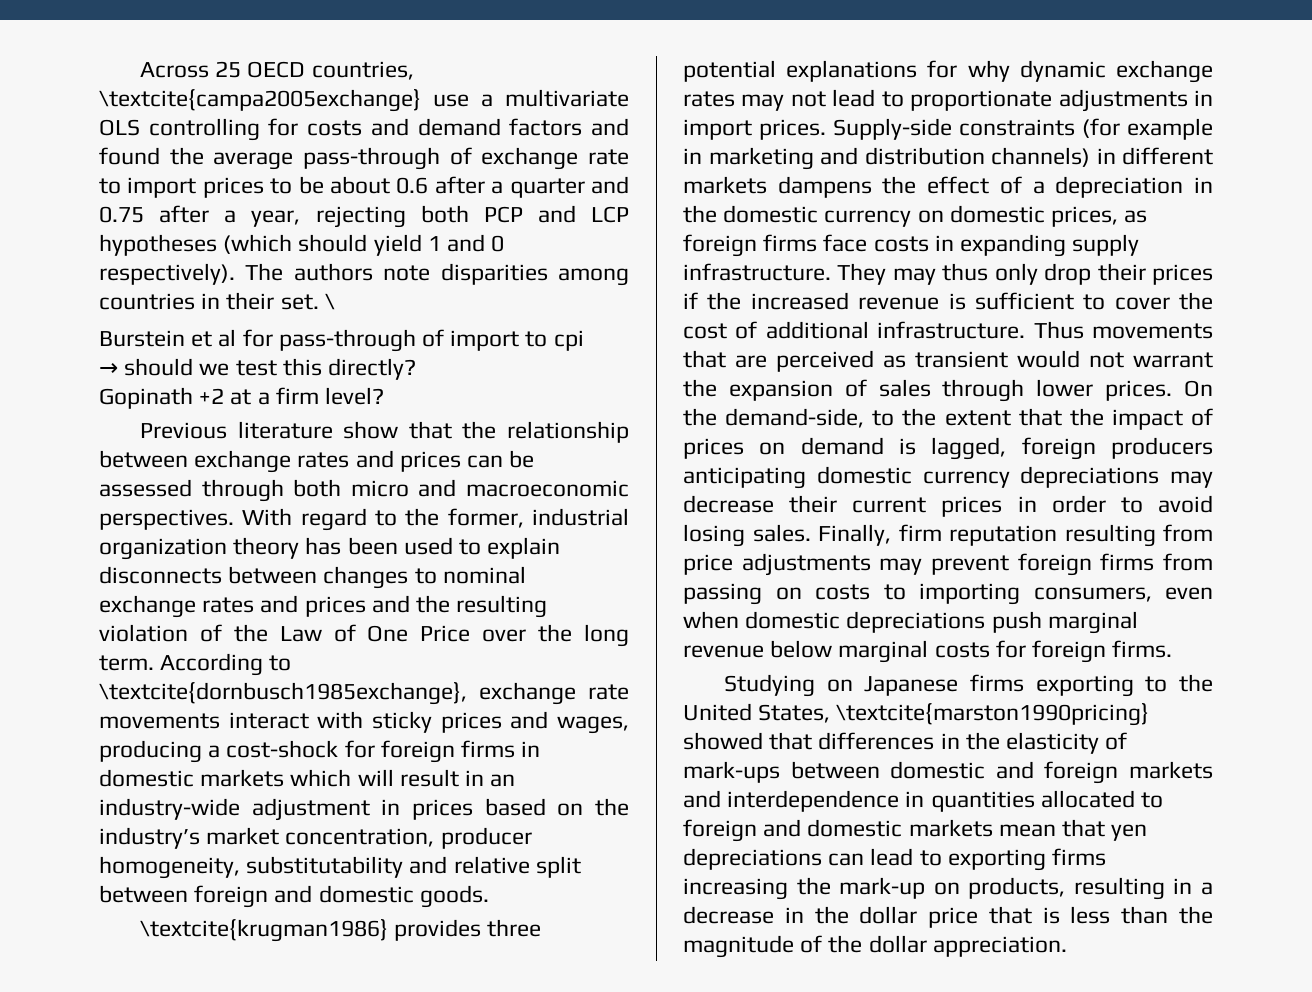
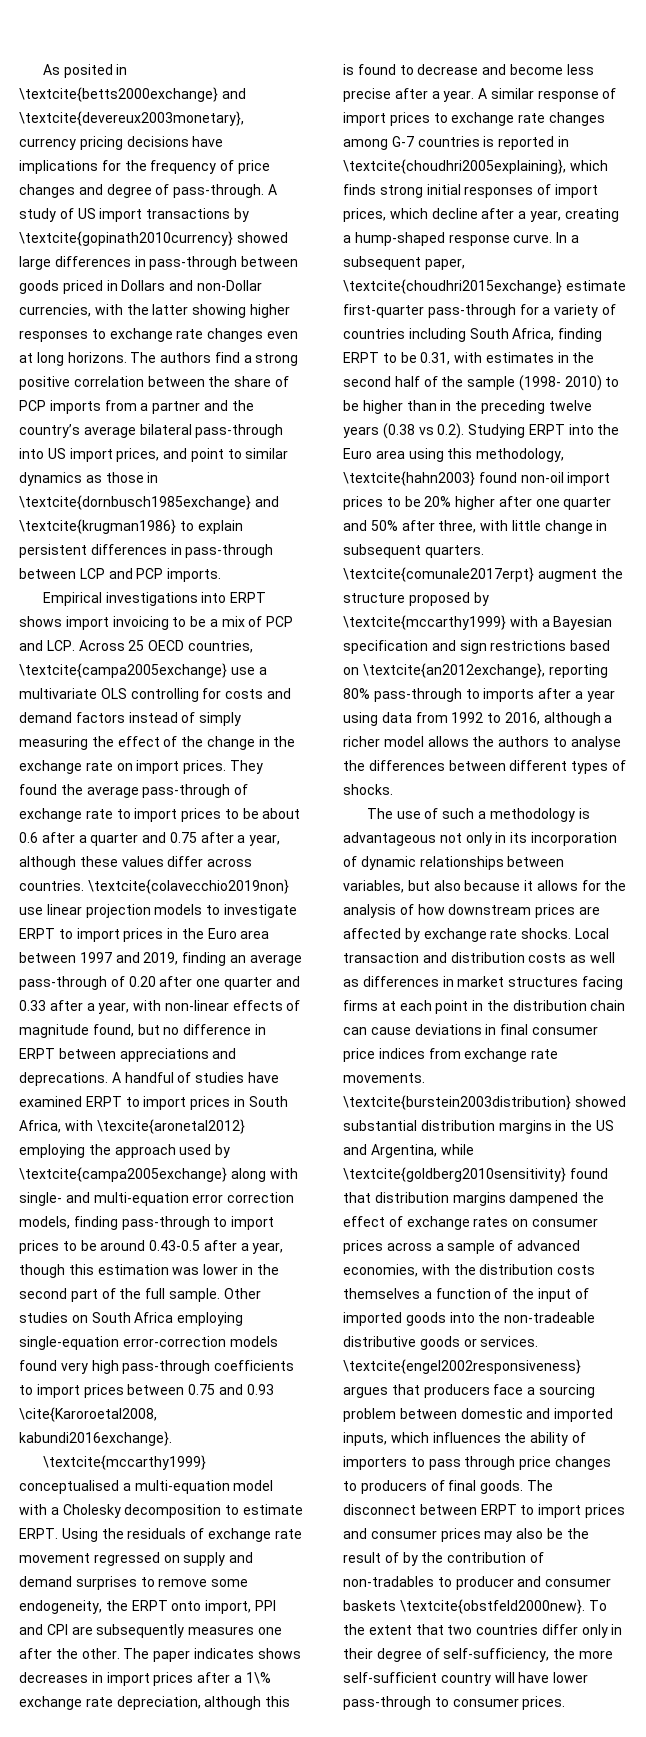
(139, 70) none -> [42,64,128,78] [19,87,246,102] [19,111,244,126] [19,136,224,150] [19,160,270,174] [19,184,277,198] [19,208,249,222] [19,231,288,246] [19,256,299,270] [19,280,262,294] [19,304,290,318] [19,328,298,342] [19,352,299,366] [19,376,289,390] [19,400,254,414] [19,424,284,438] [19,448,289,462] [19,472,159,486] [19,495,279,510] [19,519,243,534] [19,544,274,558] [19,568,222,582] [42,592,267,606] [19,616,294,630] [19,640,75,651] As posited in \textcite{betts2000exchange} and \textcite{devereux2003monetary}, currency pricing decisions have implications for the frequency of price changes and degree of pass-through. A study of US import transactions by \textcite{gopinath2010currency} showed large differences in pass-through between goods priced in Dollars and non-Dollar currencies, with the latter showing higher responses to exchange rate changes even at long horizons. The authors find a strong positive correlation between the share of PCP imports from a partner and the country’s average bilateral pass-through into US import prices, and point to similar dynamics as those in \textcite{dornbusch1985exchange} and \textcite{krugman1986} to explain persistent differences in pass-through between LCP and PCP imports. // Empirical investigations into ERPT shows import invoicing to be a mix of PCP and LCP.
[591,118,629,136] and -> [128,712,242,726] [19,736,296,750] [19,760,263,774] instead of simply measuring the effect of the change in the exchange rate on import prices. They
[315,205,629,228] [99,234,505,256] [99,263,629,286] [99,292,335,310] [99,329,584,352] [99,358,417,380] [99,387,385,409] [139,421,629,443] [99,450,535,473] [99,479,629,502] [99,508,629,531] [99,537,561,560] [99,566,526,589] [99,595,548,618] [99,624,630,647] [99,653,292,676] [99,682,629,705] [99,711,629,734] [99,740,541,763] [99,769,516,787] [99,798,629,821] [99,827,532,849] [99,856,581,879] [99,885,489,908] [139,919,542,942] [683,60,1213,83] [683,89,1213,112] [683,118,1213,140] [683,147,1213,170] [683,176,1213,198] [683,205,1148,227] [683,234,1140,257] [683,263,1213,285] [683,292,1213,310] [683,321,1213,339] [683,350,1213,372] [683,379,1213,402] [683,408,1213,430] [683,437,1213,460] [683,466,1213,489] [683,495,1213,517] [683,524,1213,547] [683,553,1213,576] [683,583,1213,605] [683,611,1138,634] [683,640,1173,663] [723,674,1213,697] [683,703,1150,726] [683,732,1128,754] [683,761,1213,784] [683,790,1164,812] [683,819,1148,842] [683,848,1107,871] [683,877,1213,900] [683,906,1213,928] [683,935,1067,958] rejecting both PCP and LCP hypotheses (which should yield 1 and 0 respectively). The authors note disparities among countries in their set. \ // Burstein et al for pass-through of import to cpi // → should we test this directly? // Gopinath +2 at a firm level? // Previous literature show that the relationship between exchange rates and prices can be assessed through both micro and macroeconomic perspectives. With regard to the former, industrial organization theory has been used to explain disconnects between changes to nominal exchange rates and prices and the resulting violation of the Law of One Price over the long term. According to \textcite{dornbusch1985exchange}, exchange rate movements interact with sticky prices and wages, producing a cost-shock for foreign firms in domestic markets which will result in an industry-wide adjustment in prices based on the industry’s market concentration, producer homogeneity, substitutability and relative split between foreign and domestic goods. // \textcite{krugman1986} provides three potential explanations for why dynamic exchange rates may not lead to proportionate adjustments in import prices. Supply-side constraints (for example in marketing and distribution channels) in different markets dampens the effect of a depreciation in the domestic currency on domestic prices, as foreign firms face costs in expanding supply infrastructure. They may thus only drop their prices if the increased revenue is sufficient to cover the cost of additional infrastructure. Thus movements that are perceived as transient would not warrant the expansion of sales through lower prices. On the demand-side, to the extent that the impact of prices on demand is lagged, foreign producers anticipating domestic currency depreciations may decrease their current prices in order to avoid losing sales. Finally, firm reputation resulting from price adjustments may prevent foreign firms from passing on costs to importing consumers, even when domestic depreciations push marginal revenue below marginal costs for foreign firms. // Studying on Japanese firms exporting to the United States, \textcite{marston1990pricing} showed that differences in the elasticity of mark-ups between domestic and foreign markets and interdependence in quantities allocated to foreign and domestic markets mean that yen depreciations can lead to exporting firms increasing the mark-up on products, resulting in a decrease in the dollar price that is less than the magnitude of the dollar appreciation. -> [19,856,253,870] [19,879,289,894] [19,904,297,918] [19,928,270,942] [19,952,302,966] [19,976,300,990] [19,1000,301,1014] [19,1024,266,1038] [19,1048,237,1062] [19,1072,279,1086] [19,1096,288,1110] [19,1119,245,1134] [19,1144,231,1158] [19,1167,298,1182] [19,1192,295,1206] [19,1216,275,1230] [19,1240,284,1254] [19,1264,279,1278] [19,1288,261,1302] [19,1312,244,1326] [19,1336,278,1350] [19,1360,295,1374] [19,1384,274,1398] [19,1407,157,1422] [19,1431,172,1446] [42,1455,206,1470] [19,1480,274,1494] [19,1504,303,1518] [19,1528,302,1542] [19,1552,254,1566] [19,1576,249,1590] [19,1600,276,1614] [19,1624,282,1638] [19,1648,301,1662] [19,1672,271,1686] [19,1696,291,1710] [343,64,594,75] [343,88,617,102] [343,112,605,126] [343,136,569,150] [343,159,608,174] [343,184,598,198] [343,208,619,222] [343,232,579,246] [343,256,465,270] [343,279,626,294] [343,304,616,318] [343,328,603,342] [343,352,595,365] [343,375,620,391] [343,400,592,414] [343,423,620,439] [343,448,565,462] [343,471,611,486] [343,496,612,510] [343,520,608,534] [343,544,484,558] [343,567,623,582] [343,592,489,606] [343,615,613,630] [343,640,611,654] [343,663,608,678] [343,688,615,702] [343,712,613,726] [343,736,621,750] [343,760,626,774] [343,784,393,795] [366,808,590,822] [343,832,617,846] [343,856,565,870] [343,880,627,893] [343,904,600,918] [343,928,609,942] [343,952,615,963] [343,976,623,990] [343,1000,626,1014] [343,1024,598,1035] [343,1048,559,1062] [343,1073,425,1083] [343,1095,626,1110] [343,1120,614,1134] [343,1144,474,1158] [343,1167,608,1182] [343,1192,605,1206] [343,1216,598,1230] [343,1240,580,1254] [343,1264,596,1277] [343,1288,589,1302] [343,1312,596,1326] [343,1336,539,1350] [343,1359,581,1374] [343,1384,595,1398] [343,1408,614,1422] [343,1432,586,1446] [343,1456,611,1470] [343,1480,553,1494] [343,1504,625,1518] [343,1528,589,1542] [343,1552,544,1566] [343,1576,612,1590] [343,1599,607,1614] [343,1624,623,1638] [343,1648,613,1662] [343,1672,589,1686] [343,1696,566,1710] although these values differ across countries. \textcite{colavecchio2019non} use linear projection models to investigate ERPT to import prices in the Euro area between 1997 and 2019, finding an average pass-through of 0.20 after one quarter and 0.33 after a year, with non-linear effects of magnitude found, but no difference in ERPT between appreciations and deprecations. A handful of studies have examined ERPT to import prices in South Africa, with \texcite{aronetal2012} employing the approach used by \textcite{campa2005exchange} along with single- and multi-equation error correction models, finding pass-through to import prices to be around 0.43-0.5 after a year, though this estimation was lower in the second part of the full sample. Other studies on South Africa employing single-equation error-correction models found very high pass-through coefficients to import prices between 0.75 and 0.93 \cite{Karoroetal2008, kabundi2016exchange}. // \textcite{mccarthy1999} conceptualised a multi-equation model with a Cholesky decomposition to estimate ERPT. Using the residuals of exchange rate movement regressed on supply and demand surprises to remove some endogeneity, the ERPT onto import, PPI and CPI are subsequently measures one after the other. The paper indicates shows decreases in import prices after a 1\% exchange rate depreciation, although this is found to decrease and become less precise after a year. A similar response of import prices to exchange rate changes among G-7 countries is reported in \textcite{choudhri2005explaining}, which finds strong initial responses of import prices, which decline after a year, creating a hump-shaped response curve. In a subsequent paper, \textcite{choudhri2015exchange} estimate first-quarter pass-through for a variety of countries including South Africa, finding ERPT to be 0.31, with estimates in the second half of the sample (1998- 2010) to be higher than in the preceding twelve years (0.38 vs 0.2). Studying ERPT into the Euro area using this methodology, \textcite{hahn2003} found non-oil import prices to be 20% higher after one quarter and 50% after three, with little change in subsequent quarters. \textcite{comunale2017erpt} augment the structure proposed by \textcite{mccarthy1999} with a Bayesian specification and sign restrictions based on \textcite{an2012exchange}, reporting 80% pass-through to imports after a year using data from 1992 to 2016, although a richer model allows the authors to analyse the differences between different types of shocks. // The use of such a methodology is advantageous not only in its incorporation of dynamic relationships between variables, but also because it allows for the analysis of how downstream prices are affected by exchange rate shocks. Local transaction and distribution costs as well as differences in market structures facing firms at each point in the distribution chain can cause deviations in final consumer price indices from exchange rate movements. \textcite{burstein2003distribution} showed substantial distribution margins in the US and Argentina, while \textcite{goldberg2010sensitivity} found that distribution margins dampened the effect of exchange rates on consumer prices across a sample of advanced economies, with the distribution costs themselves a function of the input of imported goods into the non-tradeable distributive goods or services. \textcite{engel2002responsiveness} argues that producers face a sourcing problem between domestic and imported inputs, which influences the ability of importers to pass through price changes to producers of final goods. The disconnect between ERPT to import prices and consumer prices may also be the result of by the contribution of non-tradables to producer and consumer baskets \textcite{obstfeld2000new}. To the extent that two countries differ only in their degree of self-sufficiency, the more self-sufficient country will have lower pass-through to consumer prices.

